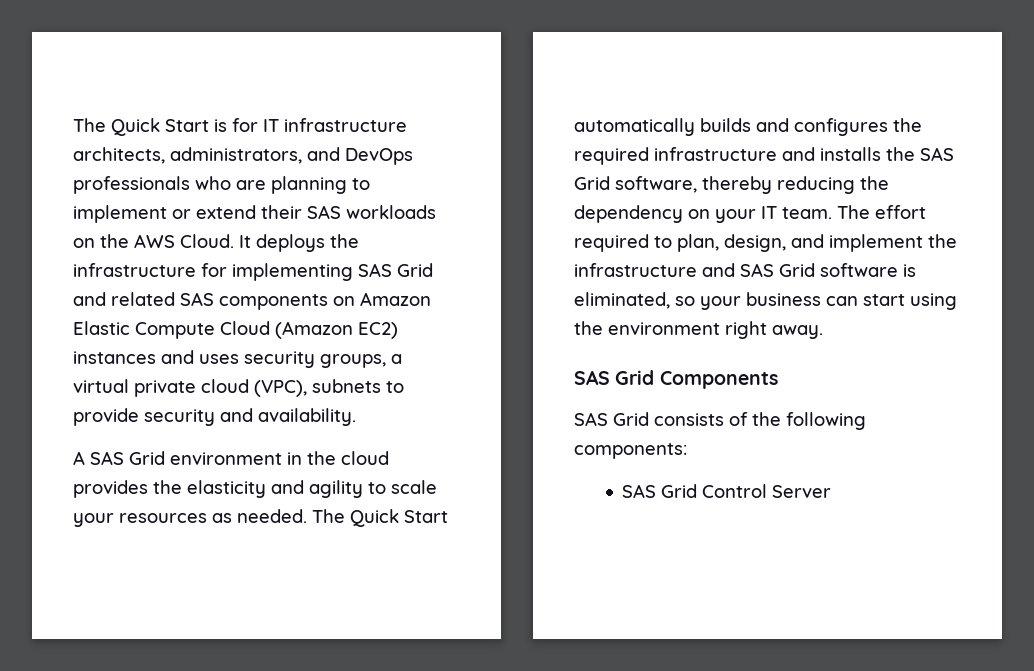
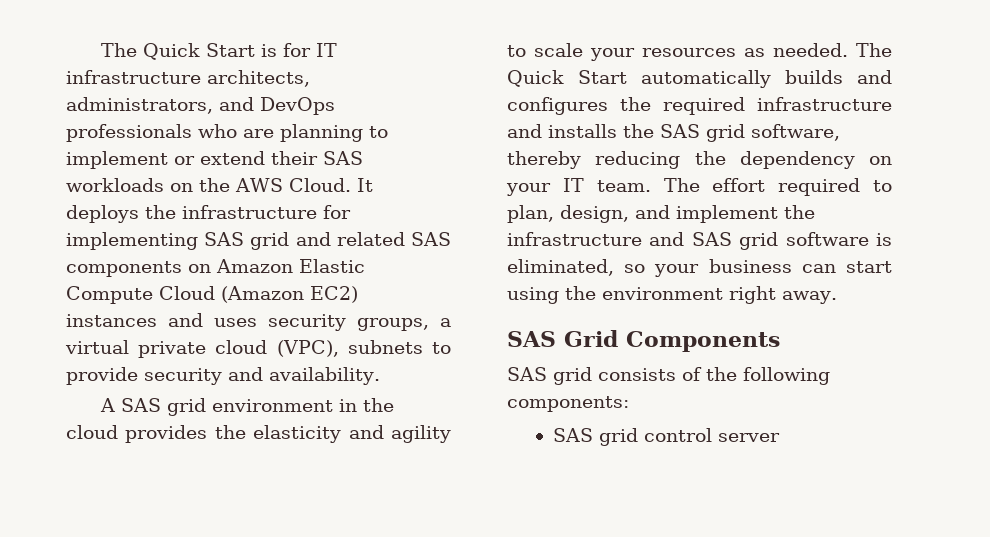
[397,263,433,277] Grid -> [250,232,290,250] grid
[129,451,165,465] Grid -> [166,398,206,416] grid
[574,176,610,190] Grid -> [706,124,745,142] grid
[779,263,815,277] Grid -> [739,232,779,250] grid
[613,412,649,426] Grid -> [553,367,592,385] grid
[661,484,832,498] Grid Control Server -> [599,428,781,446] grid control server

